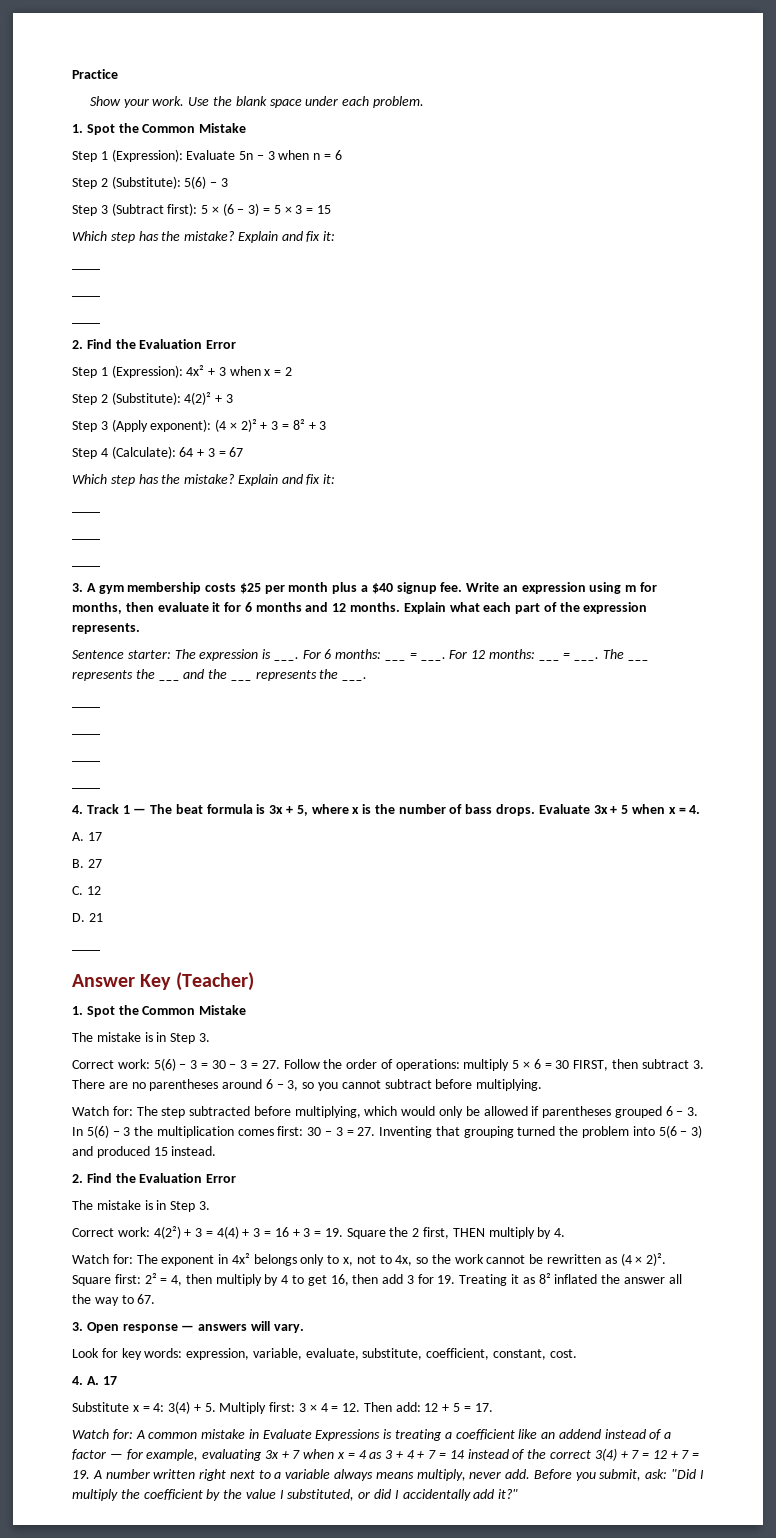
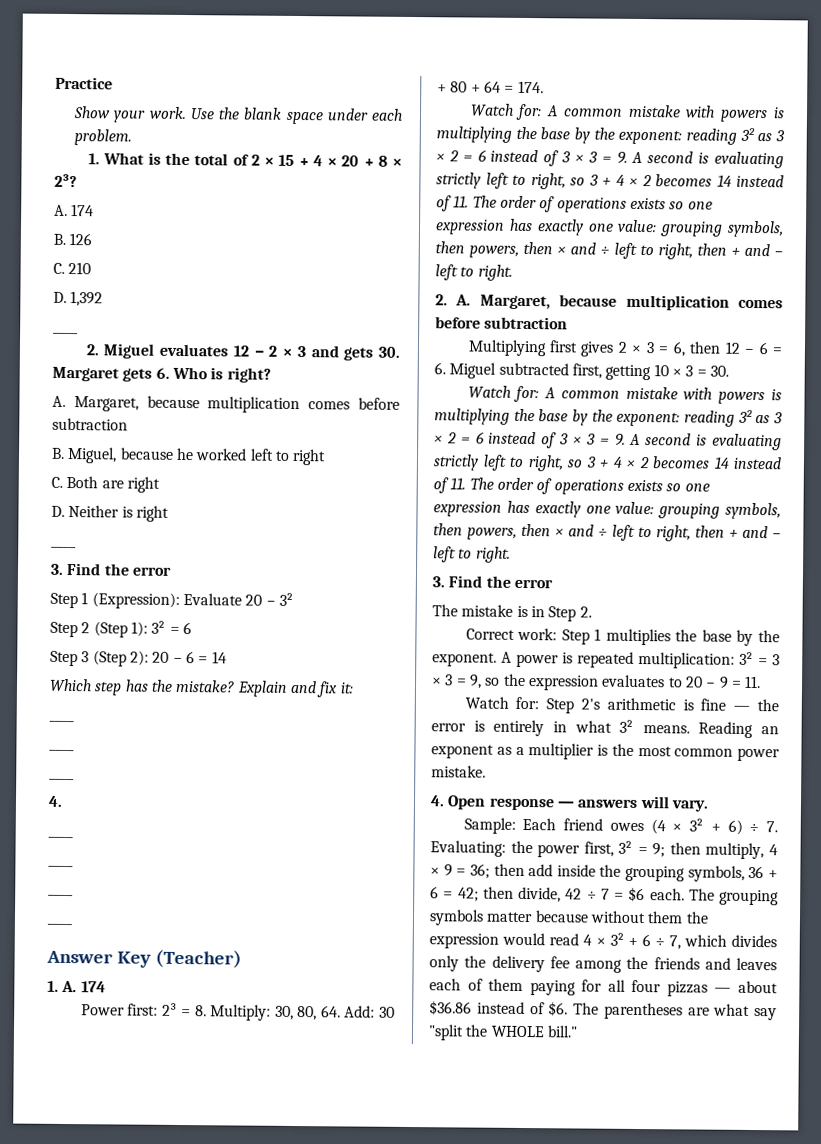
[86,123,247,135] [72,149,342,162] [72,176,228,189] [72,203,331,216] Spot the Common Mistake // Step 1 (Expression): Evaluate 5n − 3 when n = 6 // Step 2 (Substitute): 5(6) − 3 // Step 3 (Subtract first): 5 × (6 − 3) = 5 × 3 = 15 -> [102,152,402,167] [54,173,77,188] [54,204,95,217] [53,233,93,246] [53,262,92,275] [53,291,104,307] [53,331,78,335] [85,343,401,361] [52,366,271,383] [52,395,401,414] [52,417,128,431] [51,447,327,466] [51,475,160,493] [51,505,169,522] [51,545,76,549] [50,563,172,576] [50,592,294,609] [50,620,192,638] [50,650,227,667] What is the total of 2 × 15 + 4 × 20 + 8 × 2³? // A. 174 // B. 126 // C. 210 // D. 1,392 // ____ // 2. Miguel evaluates 12 − 2 × 3 and gets 30. Margaret gets 6. Who is right? // A. Margaret, because multiplication comes before subtraction // B. Miguel, because he worked left to right // C. Both are right // D. Neither is right // ____ // 3. Find the error // Step 1 (Expression): Evaluate 20 − 3² // Step 2 (Step 1): 3² = 6 // Step 3 (Step 2): 20 − 6 = 14
[72,339,237,349] [72,365,293,378] [72,392,233,405] [72,419,327,432] [72,446,244,459] [72,474,336,486] [72,511,100,513] [72,538,100,540] [72,565,100,567] [72,582,658,594] [72,602,648,614] [72,623,140,634] [72,649,382,661] [385,659,407,661] [409,649,535,661] [538,659,560,661] [563,649,625,661] [627,659,649,661] [72,669,155,681] [158,679,180,681] [183,669,228,679] [230,669,368,681] [72,706,100,708] [72,733,100,735] [72,760,100,762] [72,787,100,789] [72,804,701,816] [72,832,102,841] [72,859,102,868] [72,886,101,895] [72,913,103,922] [72,949,100,951] [72,972,254,991] [72,1005,247,1017] [72,1032,210,1044] [72,1058,704,1071] [72,1079,543,1091] [72,1106,699,1118] [72,1125,703,1138] [72,1146,217,1158] [72,1173,237,1183] [72,1200,210,1212] [72,1226,566,1239] [72,1253,667,1266] [72,1273,682,1286] [72,1294,156,1306] [72,1322,83,1331] 2. Find the Evaluation Error // Step 1 (Expression): 4x² + 3 when x = 2 // Step 2 (Substitute): 4(2)² + 3 // Step 3 (Apply exponent): (4 × 2)² + 3 = 8² + 3 // Step 4 (Calculate): 64 + 3 = 67 // Which step has the mistake? Explain and fix it: // ____ // ____ // ____ // 3. A gym membership costs $25 per month plus a $40 signup fee. Write an expression using m for months, then evaluate it for 6 months and 12 months. Explain what each part of the expression represents. // Sentence starter: The expression is ___. For 6 months: ___ = ___. For 12 months: ___ = ___. The ___ represents the ___ and the ___ represents the ___. // ____ // ____ // ____ // ____ // 4. Track 1 — The beat formula is 3x + 5, where x is the number of bass drops. Evaluate 3x + 5 when x = 4. // A. 17 // B. 27 // C. 12 // D. 21 // ____ // Answer Key (Teacher) // 1. Spot the Common Mistake // The mistake is in Step 3. // Correct work: 5(6) − 3 = 30 − 3 = 27. Follow the order of operations: multiply 5 × 6 = 30 FIRST, then subtract 3. There are no parentheses around 6 − 3, so you cannot subtract before multiplying. // Watch for: The step subtracted before multiplying, which would only be allowed if parentheses grouped 6 − 3. In 5(6) − 3 the multiplication comes first: 30 − 3 = 27. Inventing that grouping turned the problem into 5(6 − 3) and produced 15 instead. // 2. Find the Evaluation Error // The mistake is in Step 3. // Correct work: 4(2²) + 3 = 4(4) + 3 = 16 + 3 = 19. Square the 2 first, THEN multiply by 4. // Watch for: The exponent in 4x² belongs only to x, not to 4x, so the work cannot be rewritten as (4 × 2)². Square first: 2² = 4, then multiply by 4 to get 16, then add 3 for 19. Treating it as 8² inflated the answer all the way to 67. // 3. -> [48,795,63,807] [48,835,73,839] [48,864,73,868] [48,893,73,897] [47,922,72,926] [46,949,242,969] [47,980,106,993] [80,1002,395,1021] [437,80,544,94] [469,103,785,123] [436,126,785,145] [436,149,784,169] [436,172,784,190] [436,195,713,213] [435,218,784,238] [435,241,783,260] [435,264,513,281] [435,294,783,311] [435,316,569,330] [467,339,782,357] [434,362,729,381] [467,385,782,405] [434,408,783,427] [434,431,782,451] [433,454,782,472] [433,477,710,495] [433,500,781,520] [433,523,781,542] [433,546,511,563] [432,575,553,589] [432,604,592,622] [465,627,780,646] [432,651,780,669] [432,673,762,691] [464,696,779,714] [431,719,779,739] [431,743,780,762] [431,765,486,778] [430,795,445,807] 4. // ____ // ____ // ____ // ____ // Answer Key (Teacher) // 1. A. 174 // Power first: 2³ = 8. Multiply: 30, 80, 64. Add: 30 + 80 + 64 = 174. // Watch for: A common mistake with powers is multiplying the base by the exponent: reading 3² as 3 × 2 = 6 instead of 3 × 3 = 9. A second is evaluating strictly left to right, so 3 + 4 × 2 becomes 14 instead of 11. The order of operations exists so one expression has exactly one value: grouping symbols, then powers, then × and ÷ left to right, then + and − left to right. // 2. A. Margaret, because multiplication comes before subtraction // Multiplying first gives 2 × 3 = 6, then 12 − 6 = 6. Miguel subtracted first, getting 10 × 3 = 30. // Watch for: A common mistake with powers is multiplying the base by the exponent: reading 3² as 3 × 2 = 6 instead of 3 × 3 = 9. A second is evaluating strictly left to right, so 3 + 4 × 2 becomes 14 instead of 11. The order of operations exists so one expression has exactly one value: grouping symbols, then powers, then × and ÷ left to right, then + and − left to right. // 3. Find the error // The mistake is in Step 2. // Correct work: Step 1 multiplies the base by the exponent. A power is repeated multiplication: 3² = 3 × 3 = 9, so the expression evaluates to 20 − 9 = 11. // Watch for: Step 2's arithmetic is fine — the error is entirely in what 3² means. Reading an exponent as a multiplier is the most common power mistake. // 4.
[72,1348,577,1360] [72,1376,117,1385] [72,1401,493,1414] [72,1429,672,1441] [72,1448,700,1461] [72,1469,704,1481] [72,1489,519,1501] Look for key words: expression, variable, evaluate, substitute, coefficient, constant, cost. // 4. A. 17 // Substitute x = 4: 3(4) + 5. Multiply first: 3 × 4 = 12. Then add: 12 + 5 = 17. // Watch for: A common mistake in Evaluate Expressions is treating a coefficient like an addend instead of a factor — for example, evaluating 3x + 7 when x = 4 as 3 + 4 + 7 = 14 instead of the correct 3(4) + 7 = 12 + 7 = 19. A number written right next to a variable always means multiply, never add. Before you submit, ask: "Did I multiply the coefficient by the value I substituted, or did I accidentally add it?" -> [463,817,779,835] [430,840,778,860] [430,863,778,882] [430,886,779,906] [429,909,709,926] [429,932,777,950] [429,955,777,973] [429,978,778,997] [429,1000,777,1021] [428,1024,578,1041] Sample: Each friend owes (4 × 3² + 6) ÷ 7. Evaluating: the power first, 3² = 9; then multiply, 4 × 9 = 36; then add inside the grouping symbols, 36 + 6 = 42; then divide, 42 ÷ 7 = $6 each. The grouping symbols matter because without them the expression would read 4 × 3² + 6 ÷ 7, which divides only the delivery fee among the friends and leaves each of them paying for all four pizzas — about $36.86 instead of $6. The parentheses are what say "split the WHOLE bill."

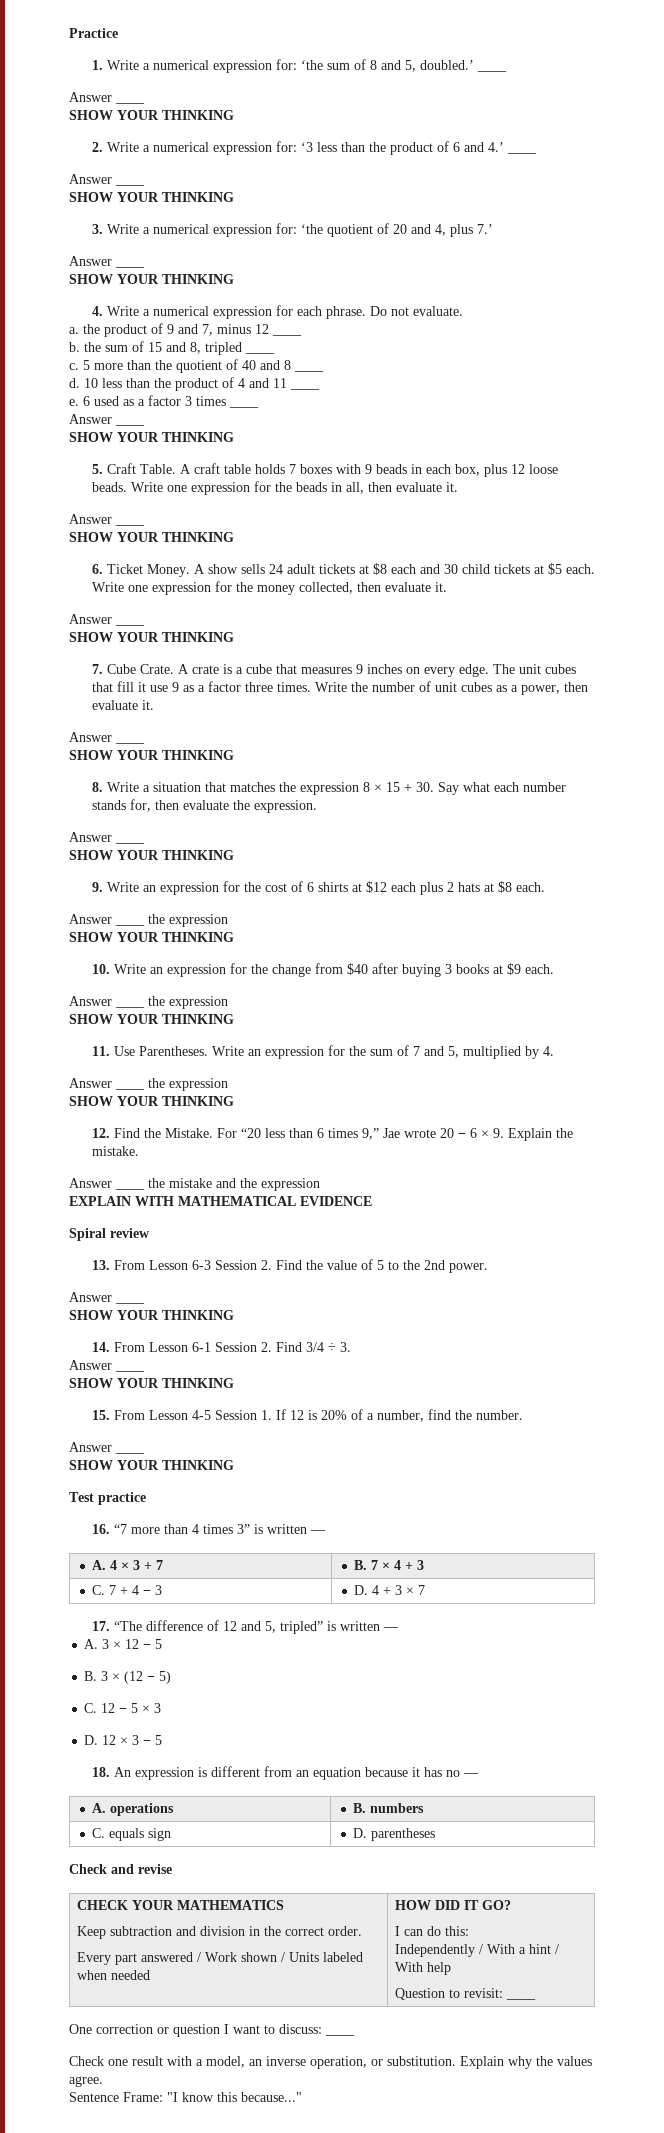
[73,106,403,125] [74,129,133,146] [87,152,402,167] [54,173,77,188] [54,204,95,217] [53,233,93,246] [53,262,92,275] [53,291,104,307] [53,331,78,335] [85,343,401,361] [52,366,271,383] [52,395,401,414] [52,417,128,431] [51,447,327,466] [51,475,160,493] [51,505,169,522] [51,545,76,549] [50,563,172,576] [50,592,294,609] [50,620,192,638] [50,650,227,667] [49,678,354,698] [49,719,74,723] [49,748,74,752] [49,777,74,781] [48,795,63,807] [48,835,73,839] [48,864,73,868] [48,893,73,897] [47,922,72,926] [46,949,242,969] [47,980,106,993] [80,1002,395,1021] [437,80,544,94] [469,103,785,123] [436,126,785,145] [436,149,784,169] [436,172,784,190] [436,195,713,213] [435,218,784,238] [435,241,783,260] [435,264,513,281] [435,294,783,311] [435,316,569,330] [467,339,782,357] [434,362,729,381] [467,385,782,405] [434,408,783,427] [434,431,782,451] [433,454,782,472] [433,477,710,495] [433,500,781,520] [433,523,781,542] [433,546,511,563] [432,575,553,589] [432,604,592,622] [465,627,780,646] [432,651,780,669] [432,673,762,691] [464,696,779,714] [431,719,779,739] [431,743,780,762] [431,765,486,778] [430,795,709,812] [463,817,779,835] [430,840,778,860] [430,863,778,882] [430,886,779,906] [429,909,709,926] [429,932,777,950] [429,955,777,973] [429,978,778,997] [429,1000,777,1021] [428,1024,578,1041] Show your work. Use the blank space under each problem. // 1. What is the total of 2 × 15 + 4 × 20 + 8 × 2³? // A. 174 // B. 126 // C. 210 // D. 1,392 // ____ // 2. Miguel evaluates 12 − 2 × 3 and gets 30. Margaret gets 6. Who is right? // A. Margaret, because multiplication comes before subtraction // B. Miguel, because he worked left to right // C. Both are right // D. Neither is right // ____ // 3. Find the error // Step 1 (Expression): Evaluate 20 − 3² // Step 2 (Step 1): 3² = 6 // Step 3 (Step 2): 20 − 6 = 14 // Which step has the mistake? Explain and fix it: // ____ // ____ // ____ // 4. // ____ // ____ // ____ // ____ // Answer Key (Teacher) // 1. A. 174 // Power first: 2³ = 8. Multiply: 30, 80, 64. Add: 30 + 80 + 64 = 174. // Watch for: A common mistake with powers is multiplying the base by the exponent: reading 3² as 3 × 2 = 6 instead of 3 × 3 = 9. A second is evaluating strictly left to right, so 3 + 4 × 2 becomes 14 instead of 11. The order of operations exists so one expression has exactly one value: grouping symbols, then powers, then × and ÷ left to right, then + and − left to right. // 2. A. Margaret, because multiplication comes before subtraction // Multiplying first gives 2 × 3 = 6, then 12 − 6 = 6. Miguel subtracted first, getting 10 × 3 = 30. // Watch for: A common mistake with powers is multiplying the base by the exponent: reading 3² as 3 × 2 = 6 instead of 3 × 3 = 9. A second is evaluating strictly left to right, so 3 + 4 × 2 becomes 14 instead of 11. The order of operations exists so one expression has exactly one value: grouping symbols, then powers, then × and ÷ left to right, then + and − left to right. // 3. Find the error // The mistake is in Step 2. // Correct work: Step 1 multiplies the base by the exponent. A power is repeated multiplication: 3² = 3 × 3 = 9, so the expression evaluates to 20 − 9 = 11. // Watch for: Step 2's arithmetic is fine — the error is entirely in what 3² means. Reading an exponent as a multiplier is the most common power mistake. // 4. Open response — answers will vary. // Sample: Each friend owes (4 × 3² + 6) ÷ 7. Evaluating: the power first, 3² = 9; then multiply, 4 × 9 = 36; then add inside the grouping symbols, 36 + 6 = 42; then divide, 42 ÷ 7 = $6 each. The grouping symbols matter because without them the expression would read 4 × 3² + 6 ÷ 7, which divides only the delivery fee among the friends and leaves each of them paying for all four pizzas — about $36.86 instead of $6. The parentheses are what say "split the WHOLE bill." -> [91,59,474,73] [476,70,507,72] [69,92,112,102] [115,102,145,104] [69,110,234,120] [91,141,504,155] [506,152,537,154] [69,174,112,184] [115,184,145,186] [69,192,234,202] [91,223,493,237] [69,256,112,266] [115,266,145,268] [69,274,234,284] [91,305,463,319] [69,323,269,337] [272,334,302,336] [69,341,275,355] [69,359,291,373] [294,370,324,372] [69,377,287,391] [290,388,320,390] [69,395,226,406] [229,406,259,408] [69,414,112,424] [115,424,145,426] [69,432,234,442] [91,463,558,477] [91,481,458,495] [69,514,112,524] [115,524,145,526] [69,532,234,542] [91,563,595,577] [91,581,447,595] [69,614,112,624] [115,624,145,626] [69,632,234,642] [91,664,576,677] [91,681,588,695] [91,700,154,710] [69,732,112,742] [115,742,145,744] [69,750,234,760] [91,782,566,795] [91,799,317,813] [69,832,112,842] [115,842,145,844] [69,850,234,860] [91,881,545,895] [69,914,112,924] [115,924,145,926] [148,914,228,927] [69,932,234,942] [91,963,554,977] [69,996,112,1006] [115,1006,145,1008] [148,996,228,1009] [69,1014,234,1024] [91,1045,554,1059] [69,1078,112,1088] [115,1088,145,1090] [148,1078,228,1091] [69,1096,234,1106] [91,1128,573,1141] [91,1146,139,1156] [69,1178,112,1188] [115,1188,145,1190] [148,1178,320,1191] [69,1196,372,1206] [69,1228,150,1241] [91,1259,488,1273] [69,1292,112,1302] [115,1302,145,1304] [69,1310,234,1320] [91,1342,351,1352] [69,1360,112,1370] [115,1370,145,1372] [69,1378,234,1388] [91,1409,523,1422] [69,1442,112,1452] [115,1452,145,1454] [69,1460,234,1470] [69,1492,146,1505] [91,1524,326,1534] [92,1560,164,1570] [354,1560,425,1570] [92,1585,163,1595] [354,1585,426,1595] [91,1620,399,1634] [84,1639,163,1649] [84,1671,172,1684] [84,1703,162,1713] [84,1735,163,1745] [91,1766,479,1780] [92,1803,175,1816] [353,1803,425,1813] [92,1828,172,1841] [353,1828,436,1841] [69,1864,172,1874] [76,1900,284,1910] [76,1926,362,1939] [76,1952,363,1965] [76,1970,150,1980] [394,1900,511,1910] [394,1926,469,1936] [394,1944,559,1957] [394,1962,451,1975] [394,1988,503,2000] [505,1998,536,2000] [69,2024,322,2037] [325,2034,355,2036] [69,2056,592,2069] [69,2076,103,2087] [69,2092,302,2102] 1. Write a numerical expression for: ‘the sum of 8 and 5, doubled.’ ____ // Answer ____ // SHOW YOUR THINKING // 2. Write a numerical expression for: ‘3 less than the product of 6 and 4.’ ____ // Answer ____ // SHOW YOUR THINKING // 3. Write a numerical expression for: ‘the quotient of 20 and 4, plus 7.’ // Answer ____ // SHOW YOUR THINKING // 4. Write a numerical expression for each phrase. Do not evaluate. // a. the product of 9 and 7, minus 12 ____ // b. the sum of 15 and 8, tripled ____ // c. 5 more than the quotient of 40 and 8 ____ // d. 10 less than the product of 4 and 11 ____ // e. 6 used as a factor 3 times ____ // Answer ____ // SHOW YOUR THINKING // 5. Craft Table. A craft table holds 7 boxes with 9 beads in each box, plus 12 loose beads. Write one expression for the beads in all, then evaluate it. // Answer ____ // SHOW YOUR THINKING // 6. Ticket Money. A show sells 24 adult tickets at $8 each and 30 child tickets at $5 each. Write one expression for the money collected, then evaluate it. // Answer ____ // SHOW YOUR THINKING // 7. Cube Crate. A crate is a cube that measures 9 inches on every edge. The unit cubes that fill it use 9 as a factor three times. Write the number of unit cubes as a power, then evaluate it. // Answer ____ // SHOW YOUR THINKING // 8. Write a situation that matches the expression 8 × 15 + 30. Say what each number stands for, then evaluate the expression. // Answer ____ // SHOW YOUR THINKING // 9. Write an expression for the cost of 6 shirts at $12 each plus 2 hats at $8 each. // Answer ____ the expression // SHOW YOUR THINKING // 10. Write an expression for the change from $40 after buying 3 books at $9 each. // Answer ____ the expression // SHOW YOUR THINKING // 11. Use Parentheses. Write an expression for the sum of 7 and 5, multiplied by 4. // Answer ____ the expression // SHOW YOUR THINKING // 12. Find the Mistake. For “20 less than 6 times 9,” Jae wrote 20 − 6 × 9. Explain the mistake. // Answer ____ the mistake and the expression // EXPLAIN WITH MATHEMATICAL EVIDENCE // Spiral review // 13. From Lesson 6-3 Session 2. Find the value of 5 to the 2nd power. // Answer ____ // SHOW YOUR THINKING // 14. From Lesson 6-1 Session 2. Find 3/4 ÷ 3. // Answer ____ // SHOW YOUR THINKING // 15. From Lesson 4-5 Session 1. If 12 is 20% of a number, find the number. // Answer ____ // SHOW YOUR THINKING // Test practice // 16. “7 more than 4 times 3” is written — // A. 4 × 3 + 7 | B. 7 × 4 + 3 // C. 7 + 4 − 3 | D. 4 + 3 × 7 // 17. “The difference of 12 and 5, tripled” is written — // A. 3 × 12 − 5 // B. 3 × (12 − 5) // C. 12 − 5 × 3 // D. 12 × 3 − 5 // 18. An expression is different from an equation because it has no — // A. operations | B. numbers // C. equals sign | D. parentheses // Check and revise // CHECK YOUR MATHEMATICS // Keep subtraction and division in the correct order. // Every part answered / Work shown / Units labeled when needed | HOW DID IT GO? // I can do this: // Independently / With a hint / With help // Question to revisit: ____ // One correction or question I want to discuss: ____ // Check one result with a model, an inverse operation, or substitution. Explain why the values agree. // Sentence Frame: "I know this because..."

